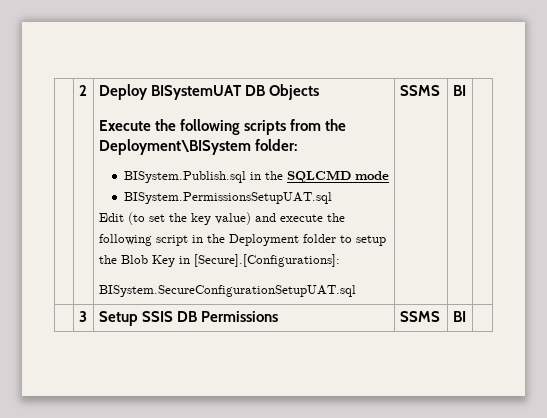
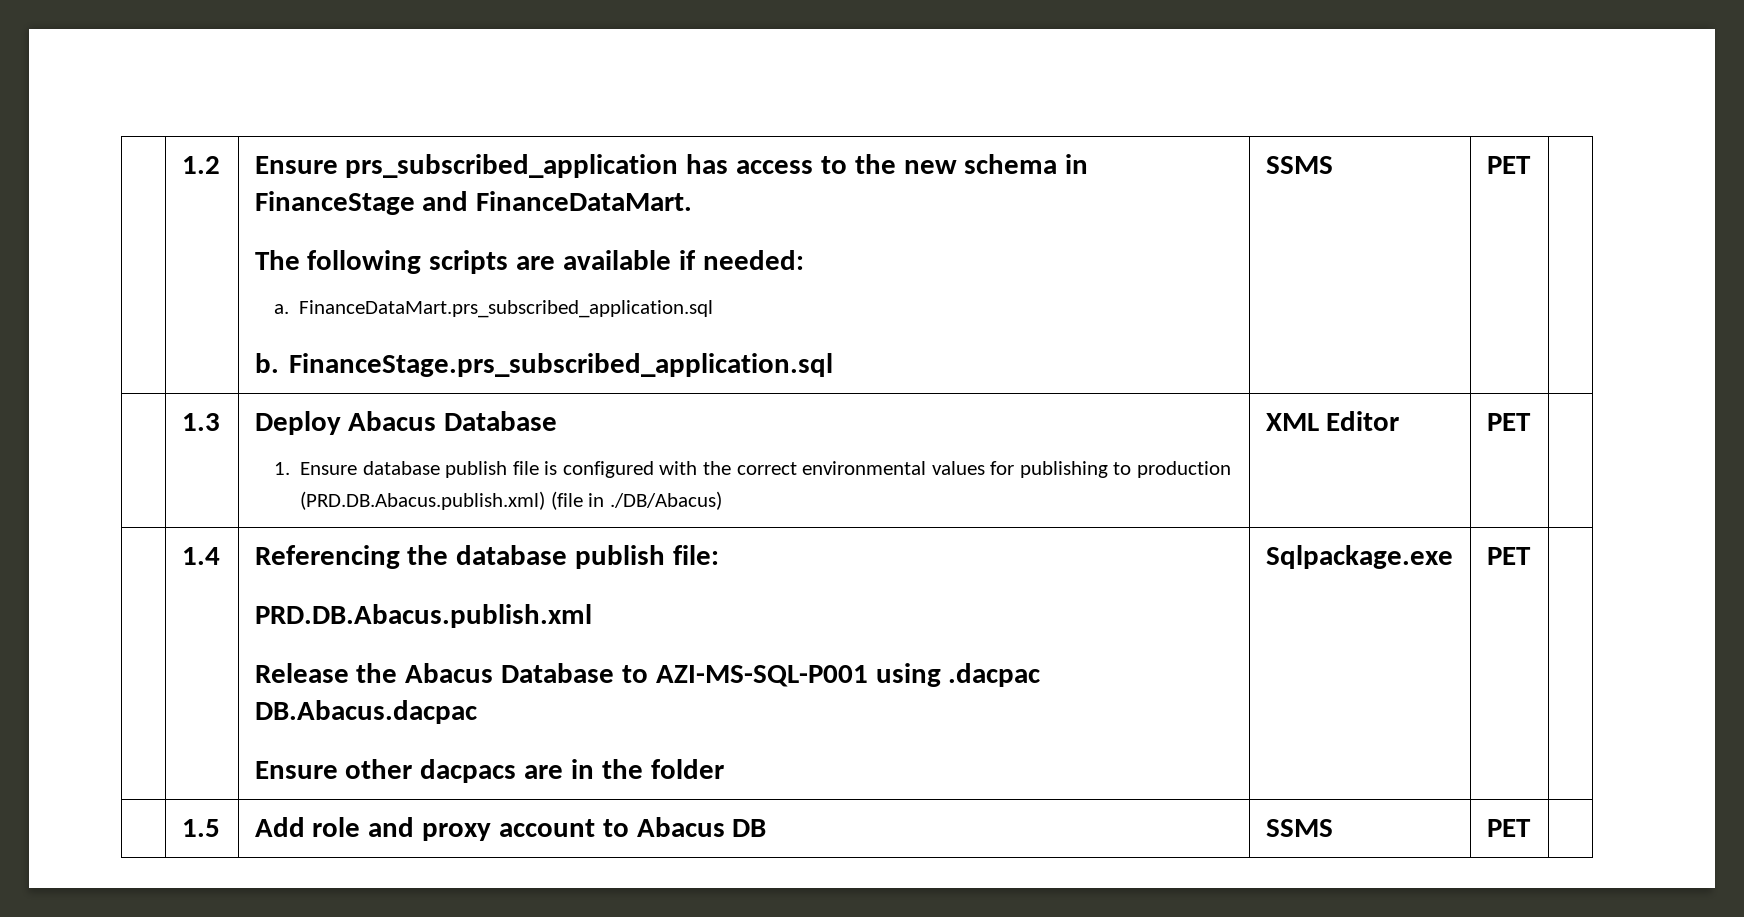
[78,85,87,96] [98,84,320,100] [98,119,347,135] [98,139,297,155] [123,170,389,183] [123,192,332,204] [98,212,345,225] [98,234,386,246] [98,254,340,267] [98,285,356,297] [399,85,440,96] [452,85,466,96] [78,311,87,322] [98,311,279,326] [399,311,440,322] [452,311,466,322] | 2 | Deploy BISystemUAT DB Objects // Execute the following scripts from the Deployment\BISystem folder: // BISystem.Publish.sql in the SQLCMD mode // BISystem.PermissionsSetupUAT.sql // Edit (to set the key value) and execute the following script in the Deployment folder to setup the Blob Key in [Secure].[Configurations]: // BISystem.SecureConfigurationSetupUAT.sql | SSMS | BI | // | 3 | Setup SSIS DB Permissions | SSMS | BI -> [181,156,220,174] [254,154,1089,178] [254,191,693,215] [254,250,804,274] [274,300,714,318] [254,353,833,377] [1265,156,1333,174] [1486,156,1531,174] [181,413,220,431] [254,411,558,435] [274,461,1231,478] [300,491,722,510] [1265,411,1400,431] [1486,413,1531,431] [181,547,220,565] [254,545,719,569] [254,604,592,628] [254,663,1041,687] [254,700,477,724] [254,759,724,783] [1265,545,1453,569] [1486,547,1531,565] [181,819,220,837] [254,817,767,841] [1265,819,1333,837] [1486,819,1531,837] | 1.2 | Ensure prs_subscribed_application has access to the new schema in FinanceStage and FinanceDataMart. // The following scripts are available if needed: // a. FinanceDataMart.prs_subscribed_application.sql // b. FinanceStage.prs_subscribed_application.sql | SSMS | PET | // | 1.3 | Deploy Abacus Database // 1. Ensure database publish file is configured with the correct environmental values for publishing to production (PRD.DB.Abacus.publish.xml) (file in ./DB/Abacus) | XML Editor | PET | // | 1.4 | Referencing the database publish file: // PRD.DB.Abacus.publish.xml // Release the Abacus Database to AZI-MS-SQL-P001 using .dacpac DB.Abacus.dacpac // Ensure other dacpacs are in the folder | Sqlpackage.exe | PET | // | 1.5 | Add role and proxy account to Abacus DB | SSMS | PET

